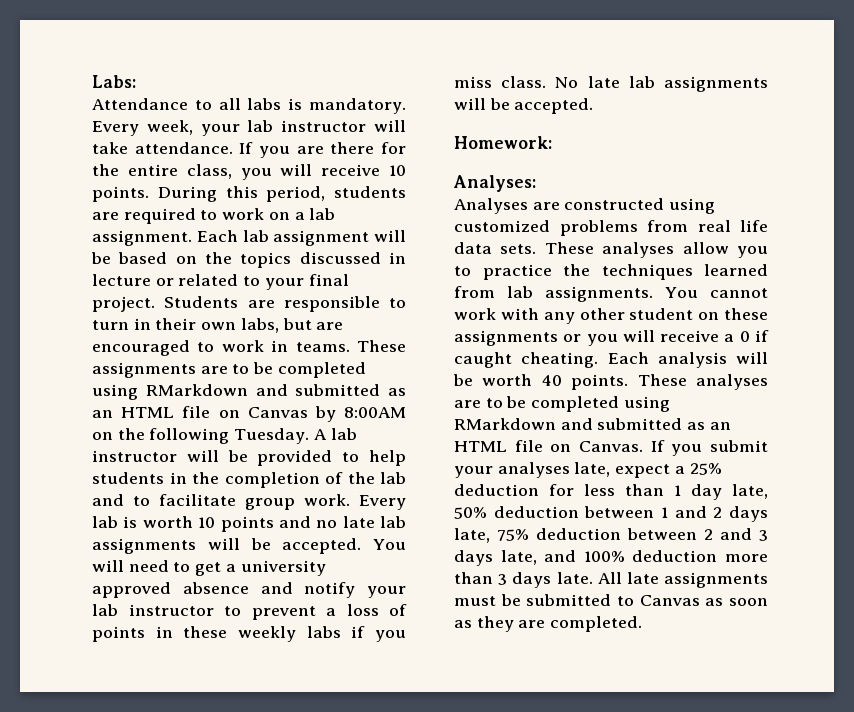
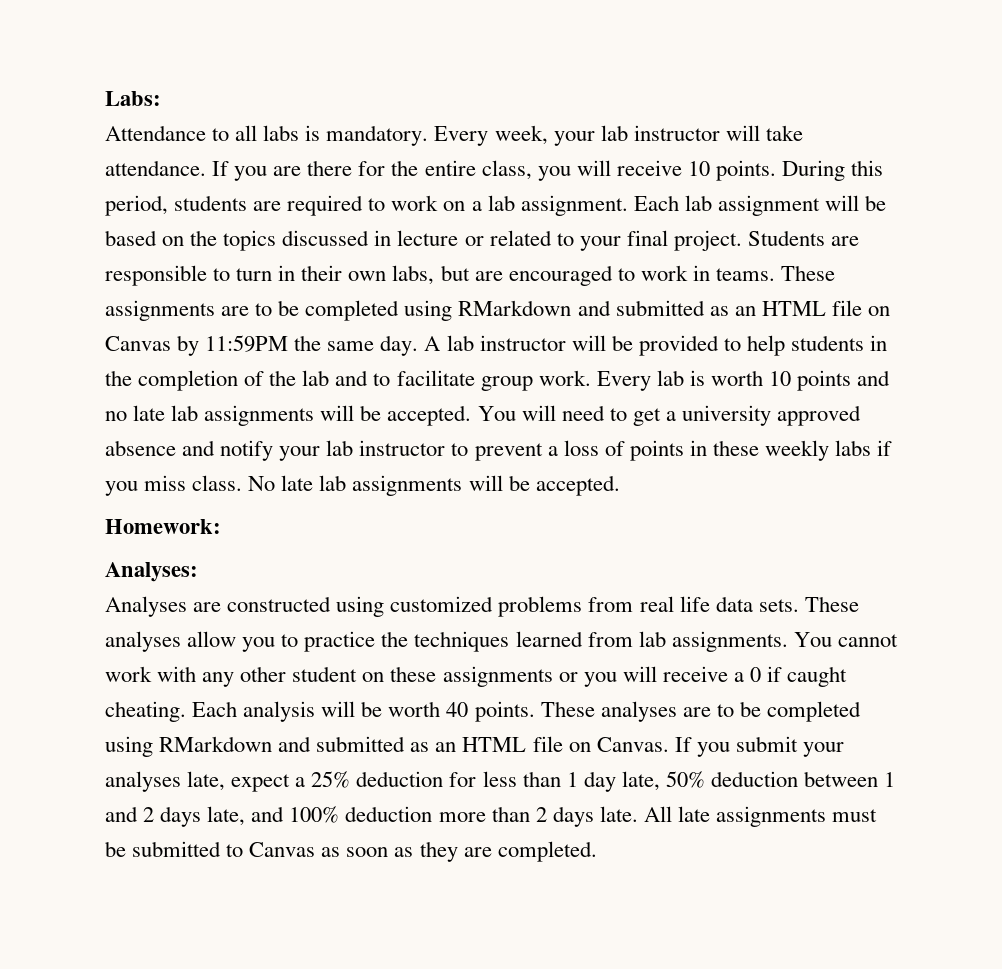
[343,407,406,418] [92,428,310,444] 8:00AM on the following Tuesday. -> [205,335,419,356] 11:59PM the same day.
[497,528,768,541] [454,550,537,566] 75% deduction between 2 and 3 days late, -> (246, 816) none
[498,574,508,585] 3 -> [535,807,547,822] 2

